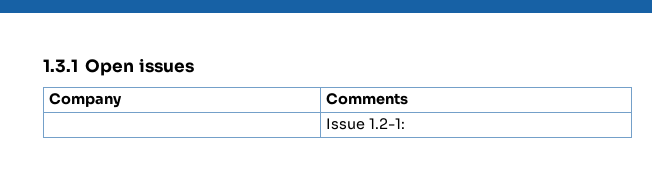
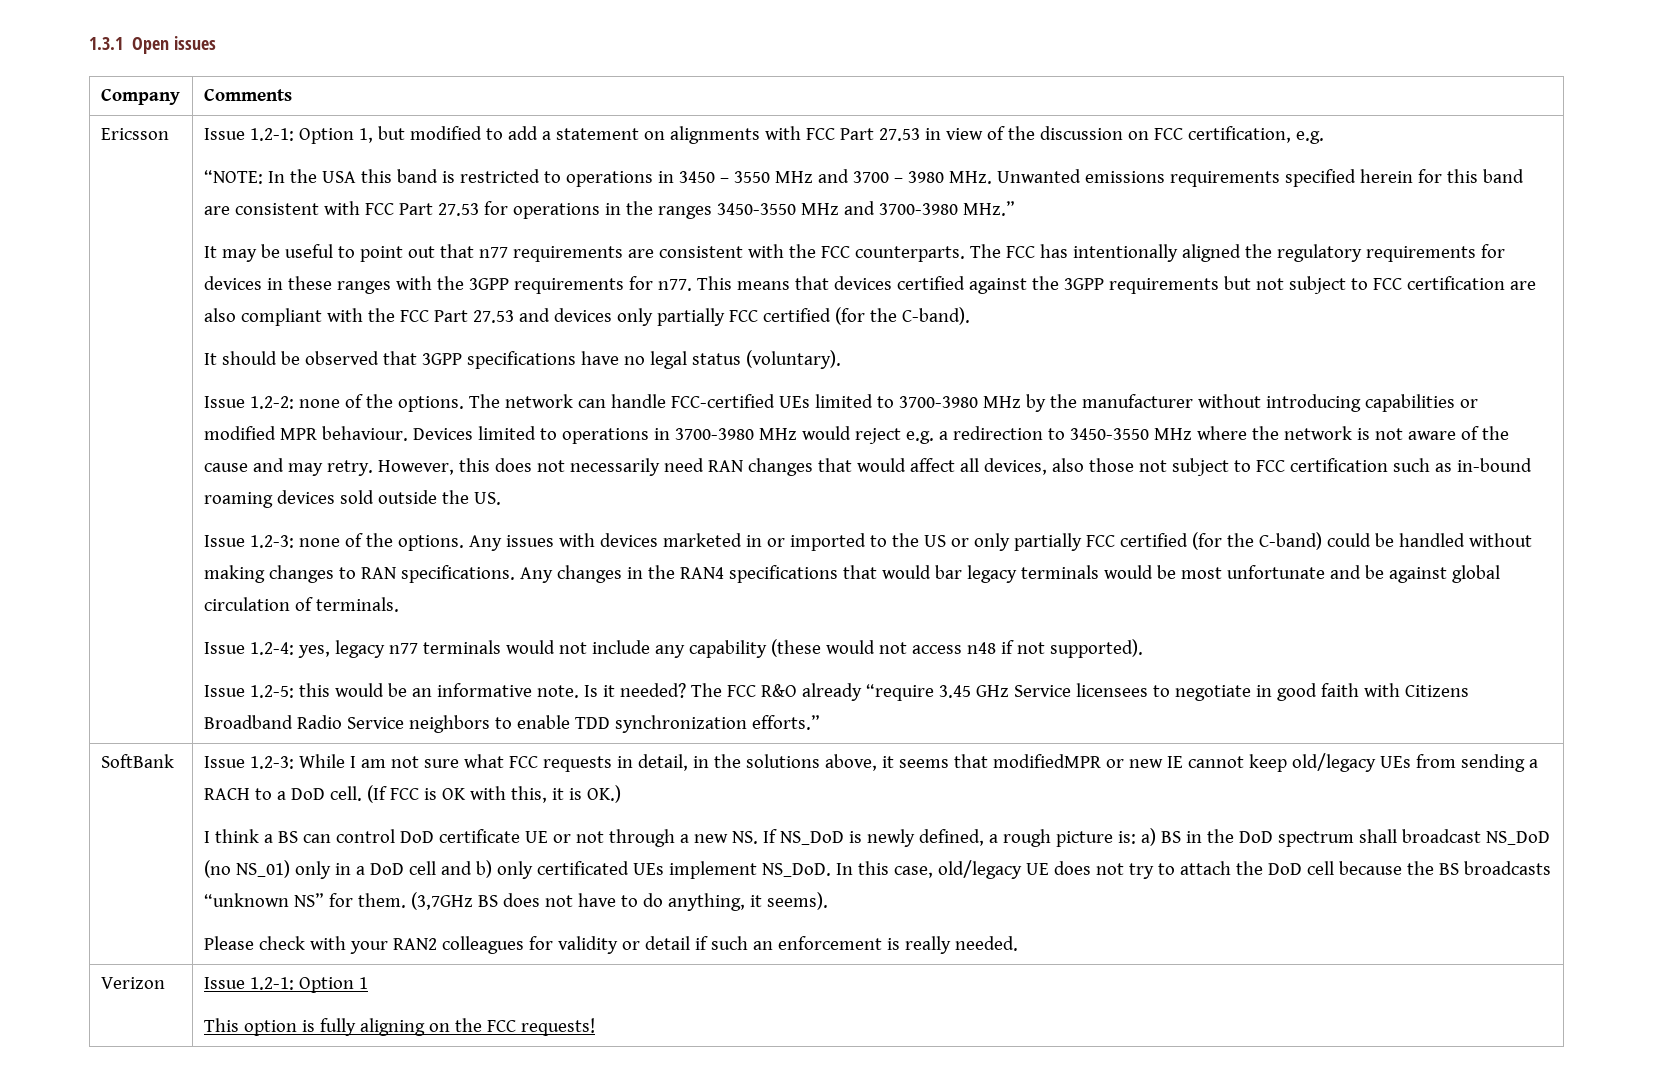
[326,118,406,130] | Issue 1.2-1: -> [100,128,169,140] [203,126,1324,144] [203,169,1524,187] [203,201,1015,219] [203,244,1505,262] [203,276,1536,294] [203,307,970,326] [203,350,841,369] [203,394,1478,412] [203,426,1509,444] [203,458,1532,476] [203,490,501,508] [203,532,1532,551] [203,565,1500,583] [203,597,399,612] [203,639,1143,658] [203,683,1469,701] [203,715,820,733] [100,754,174,768] [203,753,1538,772] [203,785,621,803] [203,828,1550,847] [203,860,1551,879] [203,892,828,911] [203,936,1018,954] [100,977,165,989] [203,977,368,993] [203,1018,595,1036] Ericsson | Issue 1.2-1: Option 1, but modified to add a statement on alignments with FCC Part 27.53 in view of the discussion on FCC certification, e.g. // “NOTE: In the USA this band is restricted to operations in 3450 – 3550 MHz and 3700 – 3980 MHz. Unwanted emissions requirements specified herein for this band are consistent with FCC Part 27.53 for operations in the ranges 3450-3550 MHz and 3700-3980 MHz.” // It may be useful to point out that n77 requirements are consistent with the FCC counterparts. The FCC has intentionally aligned the regulatory requirements for devices in these ranges with the 3GPP requirements for n77. This means that devices certified against the 3GPP requirements but not subject to FCC certification are also compliant with the FCC Part 27.53 and devices only partially FCC certified (for the C-band). // It should be observed that 3GPP specifications have no legal status (voluntary). // Issue 1.2-2: none of the options. The network can handle FCC-certified UEs limited to 3700-3980 MHz by the manufacturer without introducing capabilities or modified MPR behaviour. Devices limited to operations in 3700-3980 MHz would reject e.g. a redirection to 3450-3550 MHz where the network is not aware of the cause and may retry. However, this does not necessarily need RAN changes that would affect all devices, also those not subject to FCC certification such as in-bound roaming devices sold outside the US. // Issue 1.2-3: none of the options. Any issues with devices marketed in or imported to the US or only partially FCC certified (for the C-band) could be handled without making changes to RAN specifications. Any changes in the RAN4 specifications that would bar legacy terminals would be most unfortunate and be against global circulation of terminals. // Issue 1.2-4: yes, legacy n77 terminals would not include any capability (these would not access n48 if not supported). // Issue 1.2-5: this would be an informative note. Is it needed? The FCC R&O already “require 3.45 GHz Service licensees to negotiate in good faith with Citizens Broadband Radio Service neighbors to enable TDD synchronization efforts.” // SoftBank | Issue 1.2-3: While I am not sure what FCC requests in detail, in the solutions above, it seems that modifiedMPR or new IE cannot keep old/legacy UEs from sending a RACH to a DoD cell. (If FCC is OK with this, it is OK.) // I think a BS can control DoD certificate UE or not through a new NS. If NS_DoD is newly defined, a rough picture is: a) BS in the DoD spectrum shall broadcast NS_DoD (no NS_01) only in a DoD cell and b) only certificated UEs implement NS_DoD. In this case, old/legacy UE does not try to attach the DoD cell because the BS broadcasts “unknown NS” for them. (3,7GHz BS does not have to do anything, it seems). // Please check with your RAN2 colleagues for validity or detail if such an enforcement is really needed. // Verizon | Issue 1.2-1: Option 1 // This option is fully aligning on the FCC requests!

